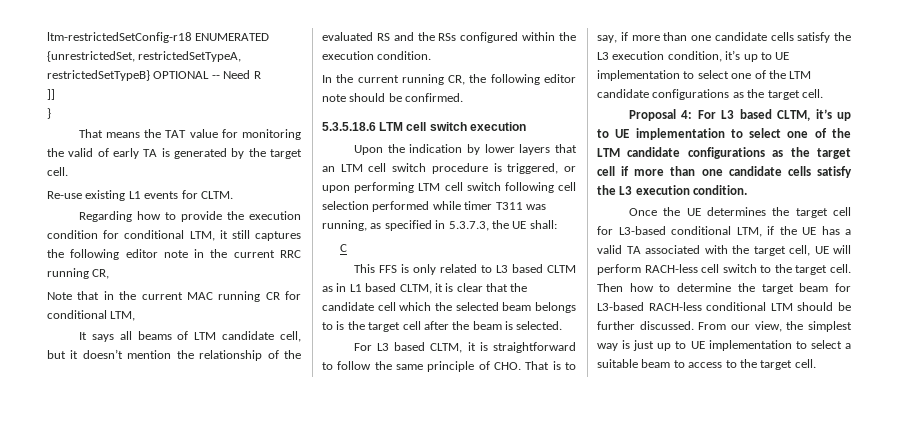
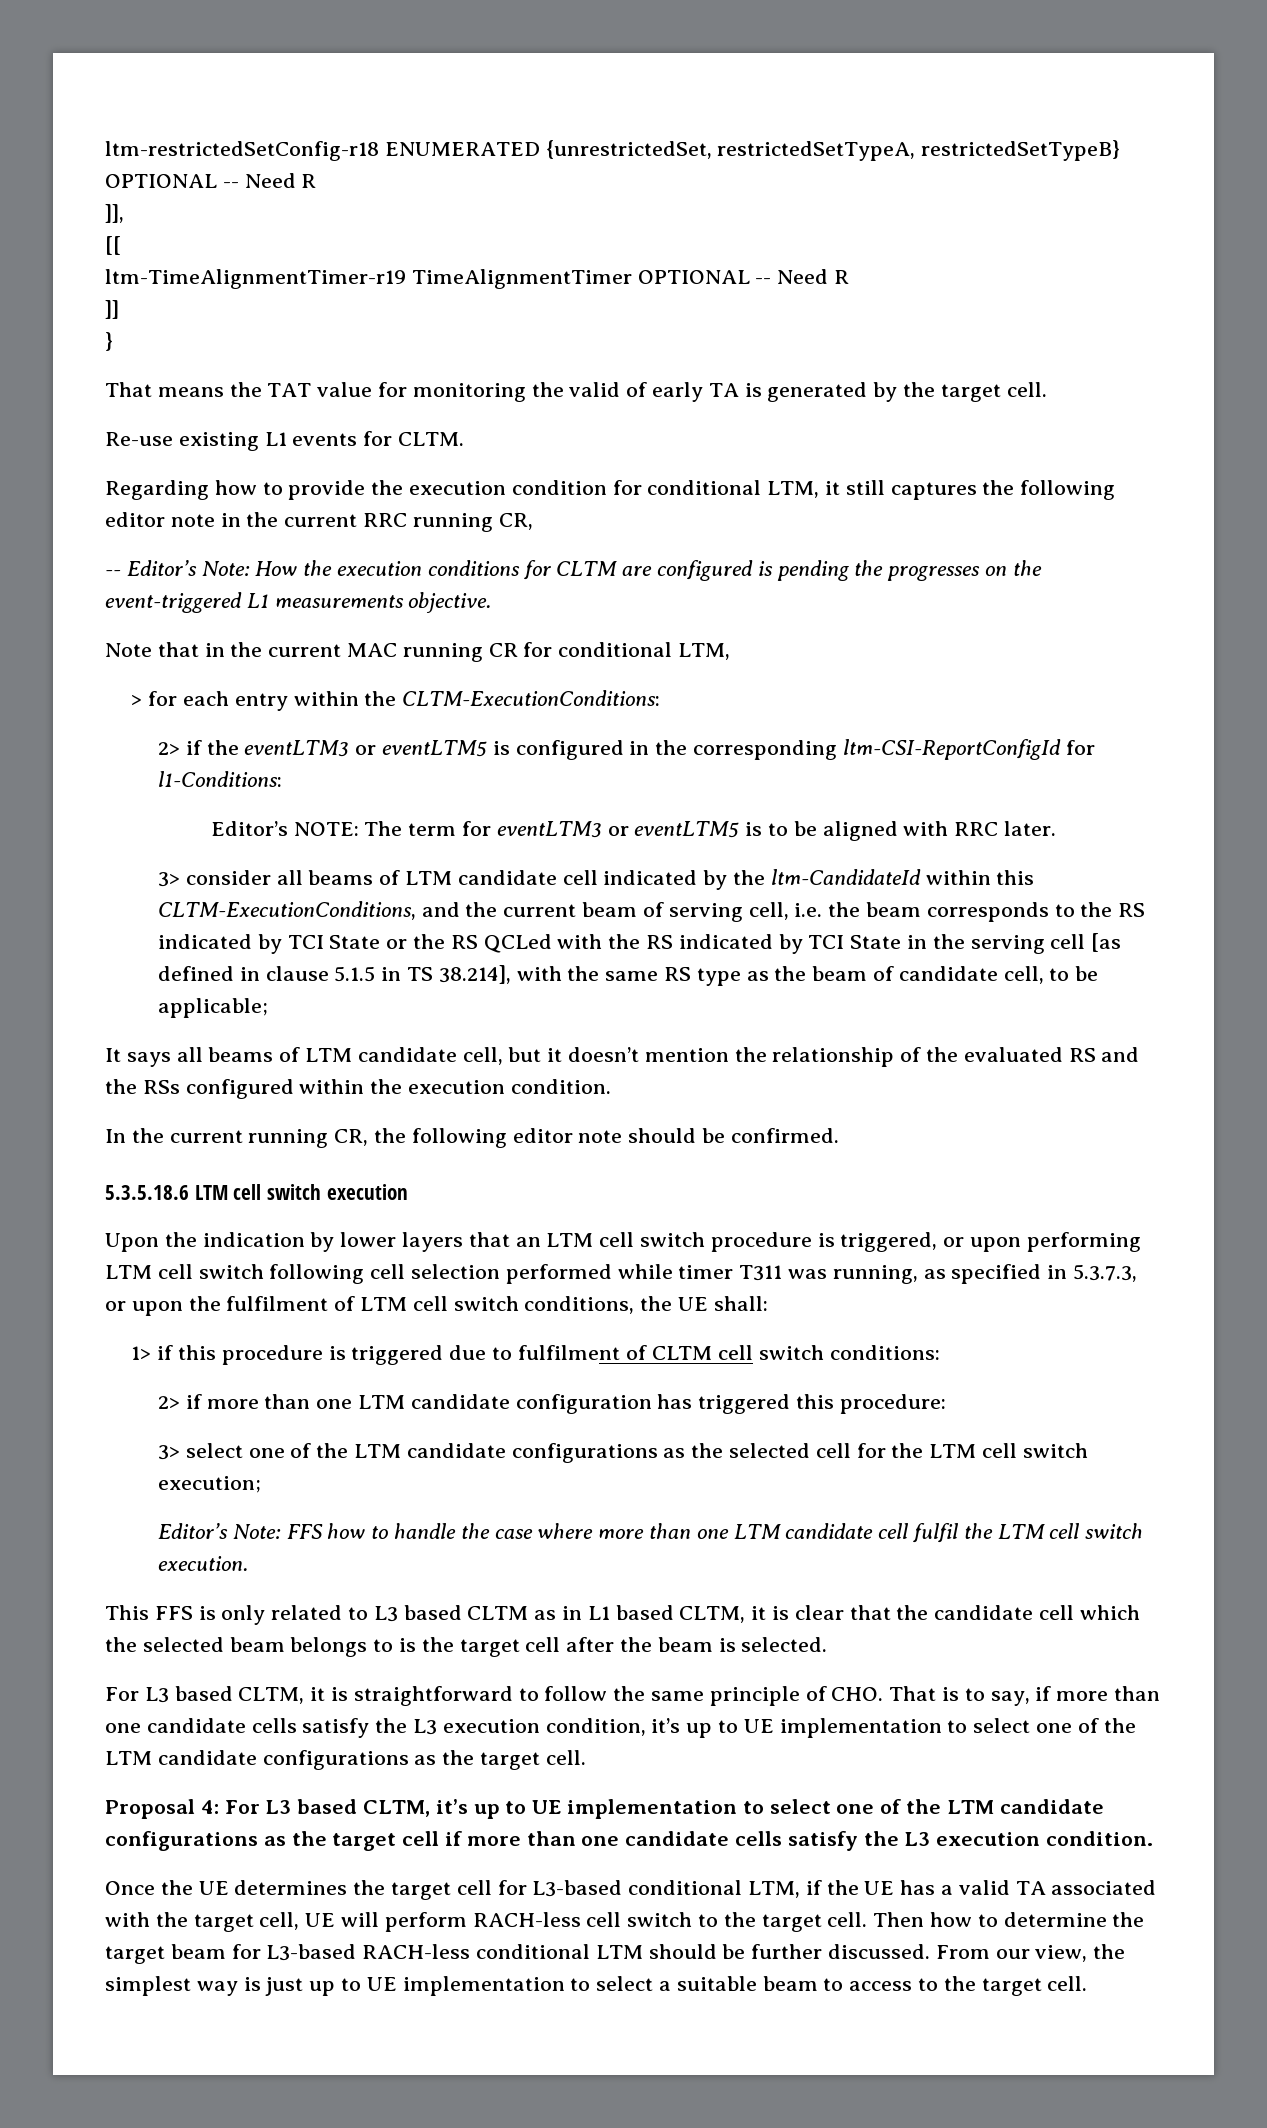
(261, 75) none -> [105,204,124,223] [105,236,121,255] [105,269,850,289] // ]], // [[ // ltm-TimeAlignmentTimer-r19 TimeAlignmentTimer OPTIONAL -- Need R
(110, 274) none -> [105,560,1042,581] [105,592,492,613] // -- Editor’s Note: How the execution conditions for CLTM are configured is pending the progresses on the event-triggered L1 measurements objective.
(136, 316) none -> [131,690,661,711] [157,739,1095,760] [157,771,282,787] [210,821,1057,841] [157,869,1035,890] [157,901,1146,922] [157,933,1122,954] [157,965,1099,986] [157,998,268,1018] // > for each entry within the CLTM-ExecutionConditions: // 2> if the eventLTM3 or eventLTM5 is configured in the corresponding ltm-CSI-ReportConfigId for l1-Conditions: // Editor’s NOTE: The term for eventLTM3 or eventLTM5 is to be aligned with RRC later. // 3> consider all beams of LTM candidate cell indicated by the ltm-CandidateId within this CLTM-ExecutionConditions, and the current beam of serving cell, i.e. the beam corresponds to the RS indicated by TCI State or the RS QCLed with the RS indicated by TCI State in the serving cell [as defined in clause 5.1.5 in TS 38.214], with the same RS type as the beam of candidate cell, to be applicable;
[491,220,557,229] [340,244,348,252] the UE shall: // C -> [105,1296,768,1316] [131,1345,940,1365] [157,1394,946,1414] [157,1443,1088,1463] [157,1476,261,1493] [157,1523,1144,1543] [157,1556,248,1571] or upon the fulfilment of LTM cell switch conditions, the UE shall: // 1> if this procedure is triggered due to fulfilment of CLTM cell switch conditions: // 2> if more than one LTM candidate configuration has triggered this procedure: // 3> select one of the LTM candidate configurations as the selected cell for the LTM cell switch execution; // Editor’s Note: FFS how to handle the case where more than one LTM candidate cell fulfil the LTM cell switch execution.

